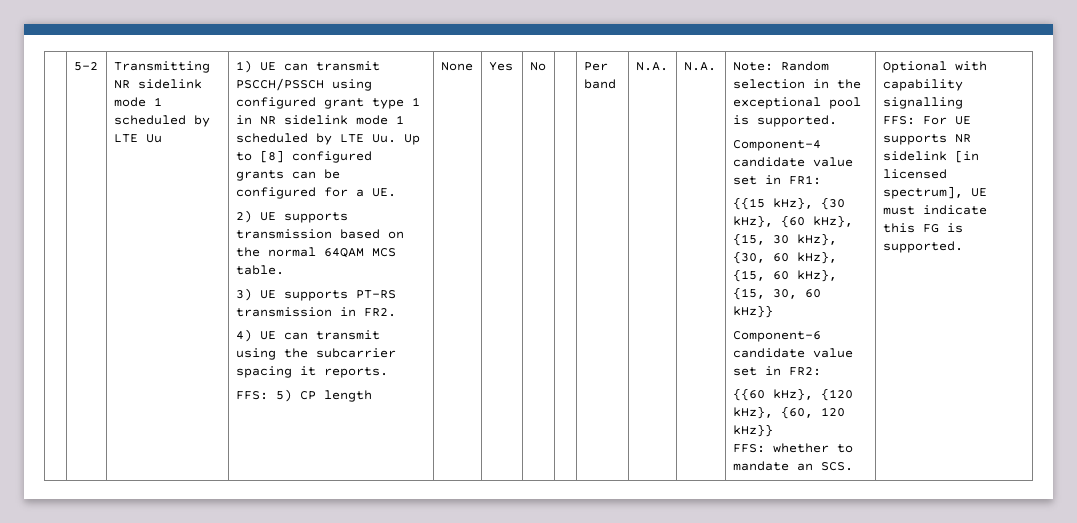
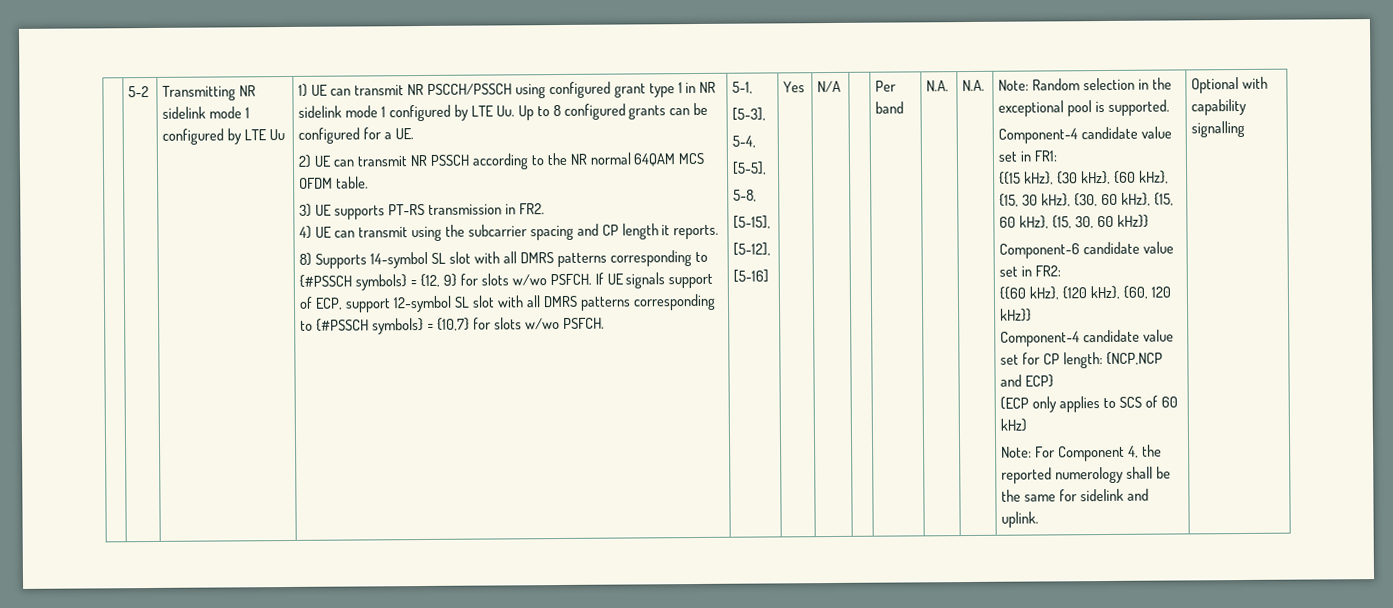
[113,115,186,125] scheduled -> [162,128,225,145] configured
(380, 66) none -> [407,83,425,96] NR
[235,133,308,143] scheduled -> [389,104,452,122] configured
[259,150,284,163] [8] -> [552,104,561,117] 8
[283,212,348,223] [235,229,404,239] [235,247,260,257] supports transmission based on the -> [333,152,587,170] can transmit NR PSSCH according to the NR
(396, 252) none -> [299,177,334,189] OFDM
(292, 372) none -> [576,223,659,240] and CP length
[235,389,372,402] [440,62,473,71] FFS: 5) CP length | None -> [299,250,708,269] [299,272,714,291] [299,293,716,313] [300,317,605,335] [732,81,754,94] [732,107,767,121] [732,135,757,148] [732,161,768,175] [733,189,758,202] [733,215,772,229] [733,242,772,256] [733,269,770,283] 8) Supports 14-symbol SL slot with all DMRS patterns corresponding to {#PSSCH symbols} = {12, 9} for slots w/wo PSFCH. If UE signals support of ECP, support 12-symbol SL slot with all DMRS patterns corresponding to {#PSSCH symbols} = {10,7} for slots w/wo PSFCH. | 5-1, // [5-3], // 5-4, // [5-5], // 5-8, // [5-15], // [5-12], // [5-16]
[529,62,546,71] No -> [817,80,842,93] N/A
[732,443,853,453] [732,461,853,471] [882,61,987,73] [882,79,963,91] [882,97,963,109] [882,116,971,125] [882,134,971,145] [882,150,979,163] [882,169,947,179] [882,186,987,199] [882,205,987,215] [882,223,963,233] [882,241,963,253] FFS: whether to mandate an SCS. | Optional with capability signalling // FFS: For UE supports NR sidelink [in licensed spectrum], UE must indicate this FG is supported. -> [1000,329,1175,347] [1000,351,1164,369] [1000,374,1055,388] [1000,395,1178,413] [1000,418,1028,432] [1001,444,1163,462] [1001,466,1172,484] [1001,488,1150,502] [1001,511,1040,528] [1191,76,1269,94] [1191,98,1248,116] [1191,120,1246,138] Component-4 candidate value set for CP length: {NCP,NCP and ECP} // (ECP only applies to SCS of 60 kHz) // Note: For Component 4, the reported numerology shall be the same for sidelink and uplink. | Optional with capability signalling

